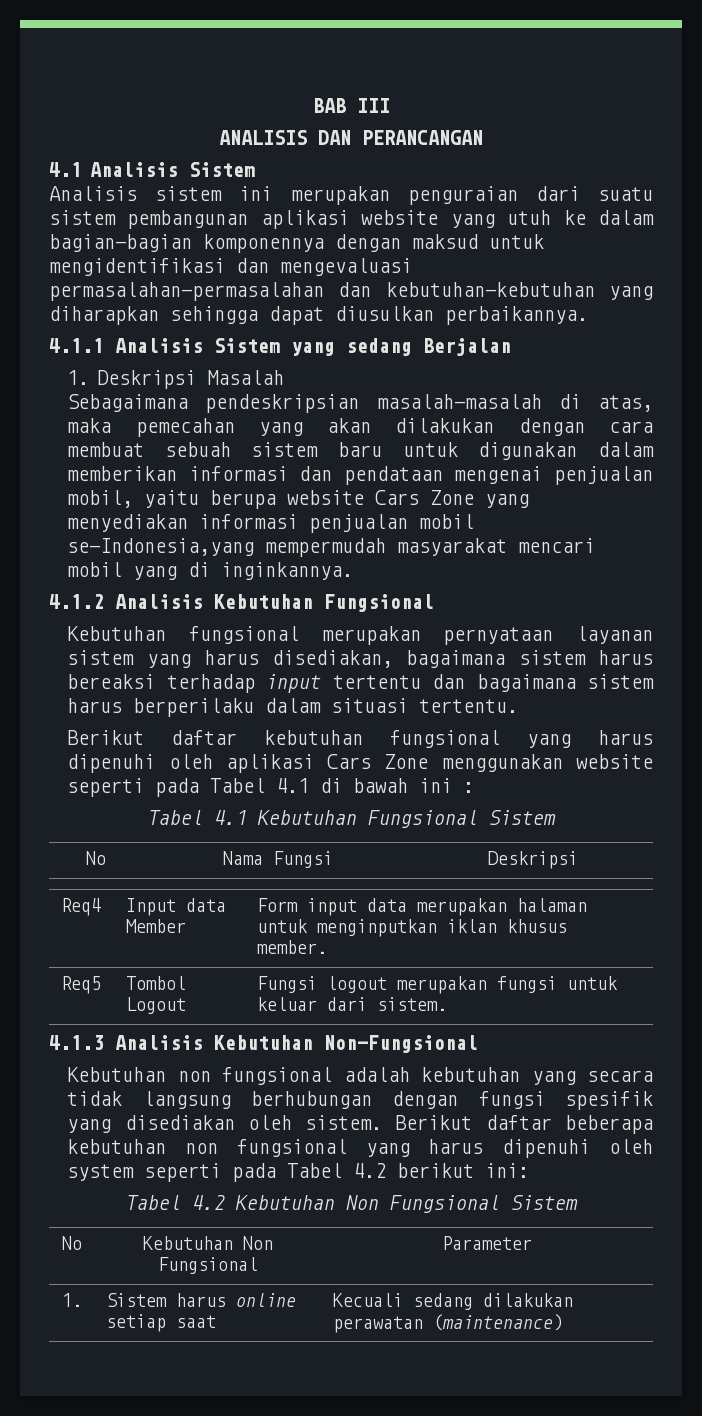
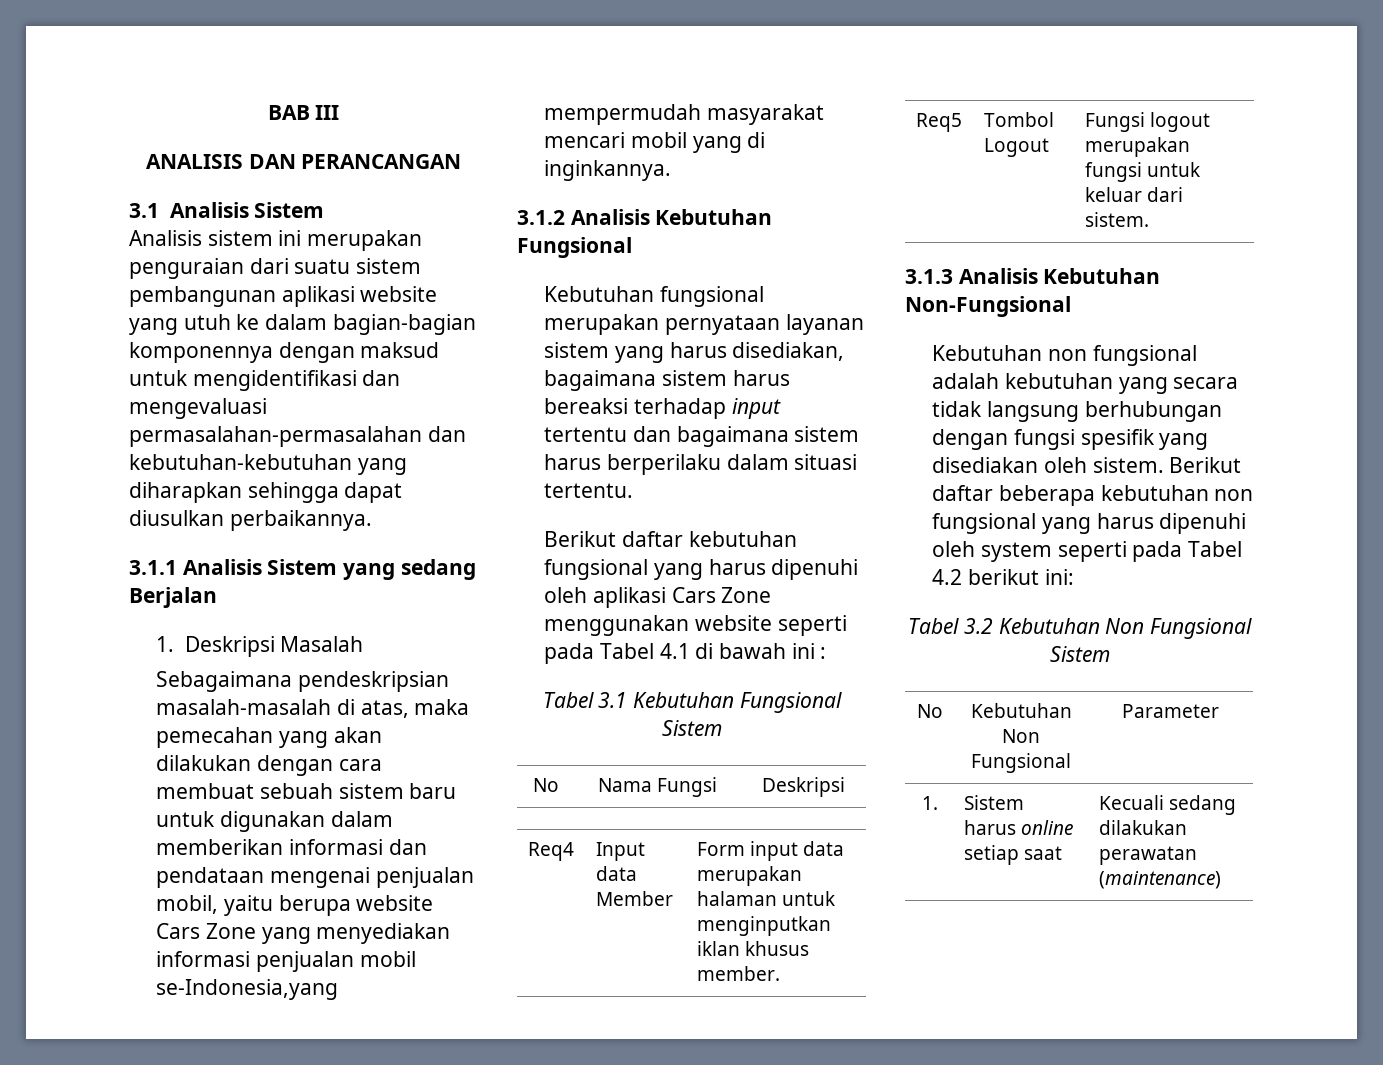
[49,162,82,177] 4.1 -> [129,203,159,218] 3.1
[49,338,104,353] 4.1.1 -> [129,560,177,575] 3.1.1
[49,594,104,609] 4.1.2 -> [517,210,565,225] 3.1.2
[213,810,247,825] 4.1 -> [598,692,628,708] 3.1
[49,1035,104,1050] 4.1.3 -> [905,269,953,284] 3.1.3
[191,1195,225,1210] 4.2 -> [963,618,993,634] 3.2

